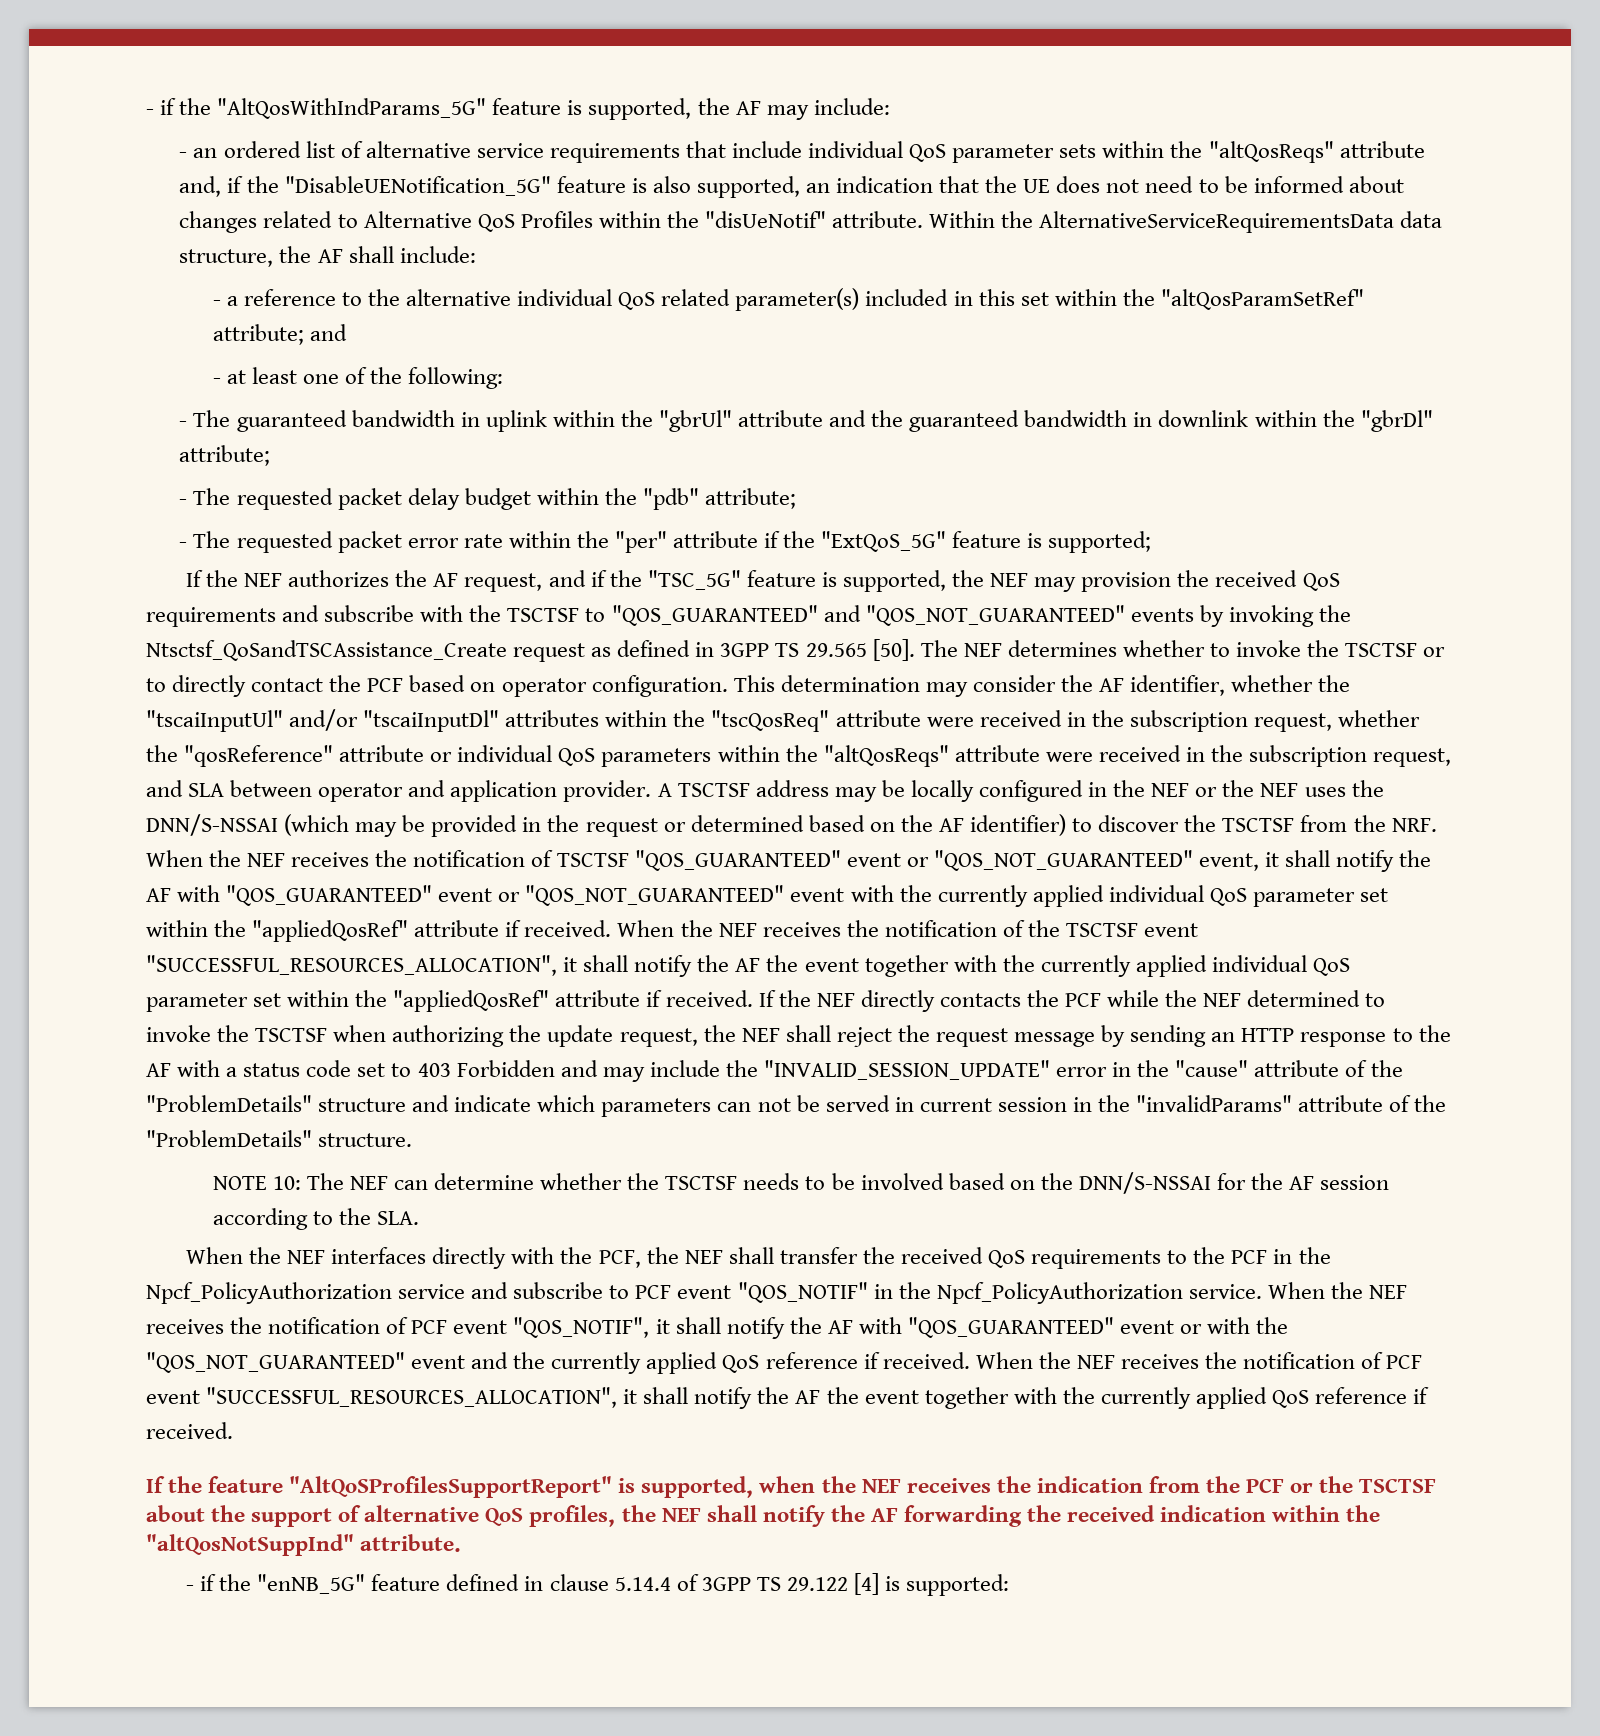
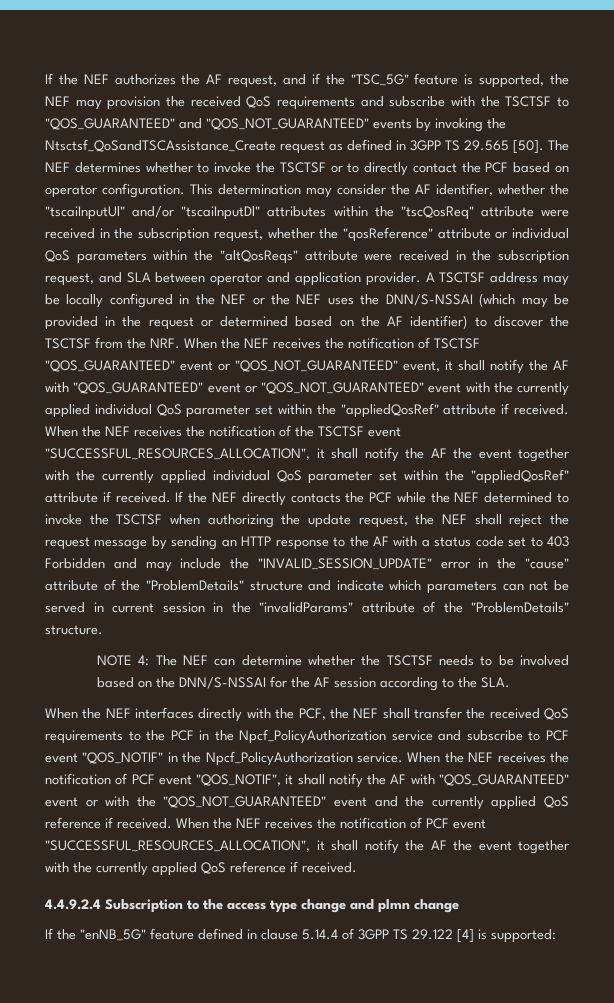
[146,98,890,120] [179,141,1425,163] [179,176,1404,198] [179,211,1443,233] [179,246,476,267] [212,288,1364,311] [212,324,347,345] [212,367,504,389] [179,410,1433,432] [179,445,271,466] [179,488,797,510] [179,531,1152,553] - if the "AltQosWithIndParams_5G" feature is supported, the AF may include: // - an ordered list of alternative service requirements that include individual QoS parameter sets within the "altQosReqs" attribute and, if the "DisableUENotification_5G" feature is also supported, an indication that the UE does not need to be informed about changes related to Alternative QoS Profiles within the "disUeNotif" attribute. Within the AlternativeServiceRequirementsData data structure, the AF shall include: // - a reference to the alternative individual QoS related parameter(s) included in this set within the "altQosParamSetRef" attribute; and // - at least one of the following: // - The guaranteed bandwidth in uplink within the "gbrUl" attribute and the guaranteed bandwidth in downlink within the "gbrDl" attribute; // - The requested packet delay budget within the "pdb" attribute; // - The requested packet error rate within the "per" attribute if the "ExtQoS_5G" feature is supported; // -> (45, 78) none
[272,1176,301,1190] 10: -> [138,655,150,666] 4:
[146,1476,1437,1498] [146,1505,1381,1527] [146,1534,462,1556] [186,1574,217,1591] If the feature "AltQoSProfilesSupportReport" is supported, when the NEF receives the indication from the PCF or the TSCTSF about the support of alternative QoS profiles, the NEF shall notify the AF forwarding the received indication within the "altQosNotSuppInd" attribute. // - if -> [45,899,459,913] [45,928,53,939] 4.4.9.2.4 Subscription to the access type change and plmn change // If

